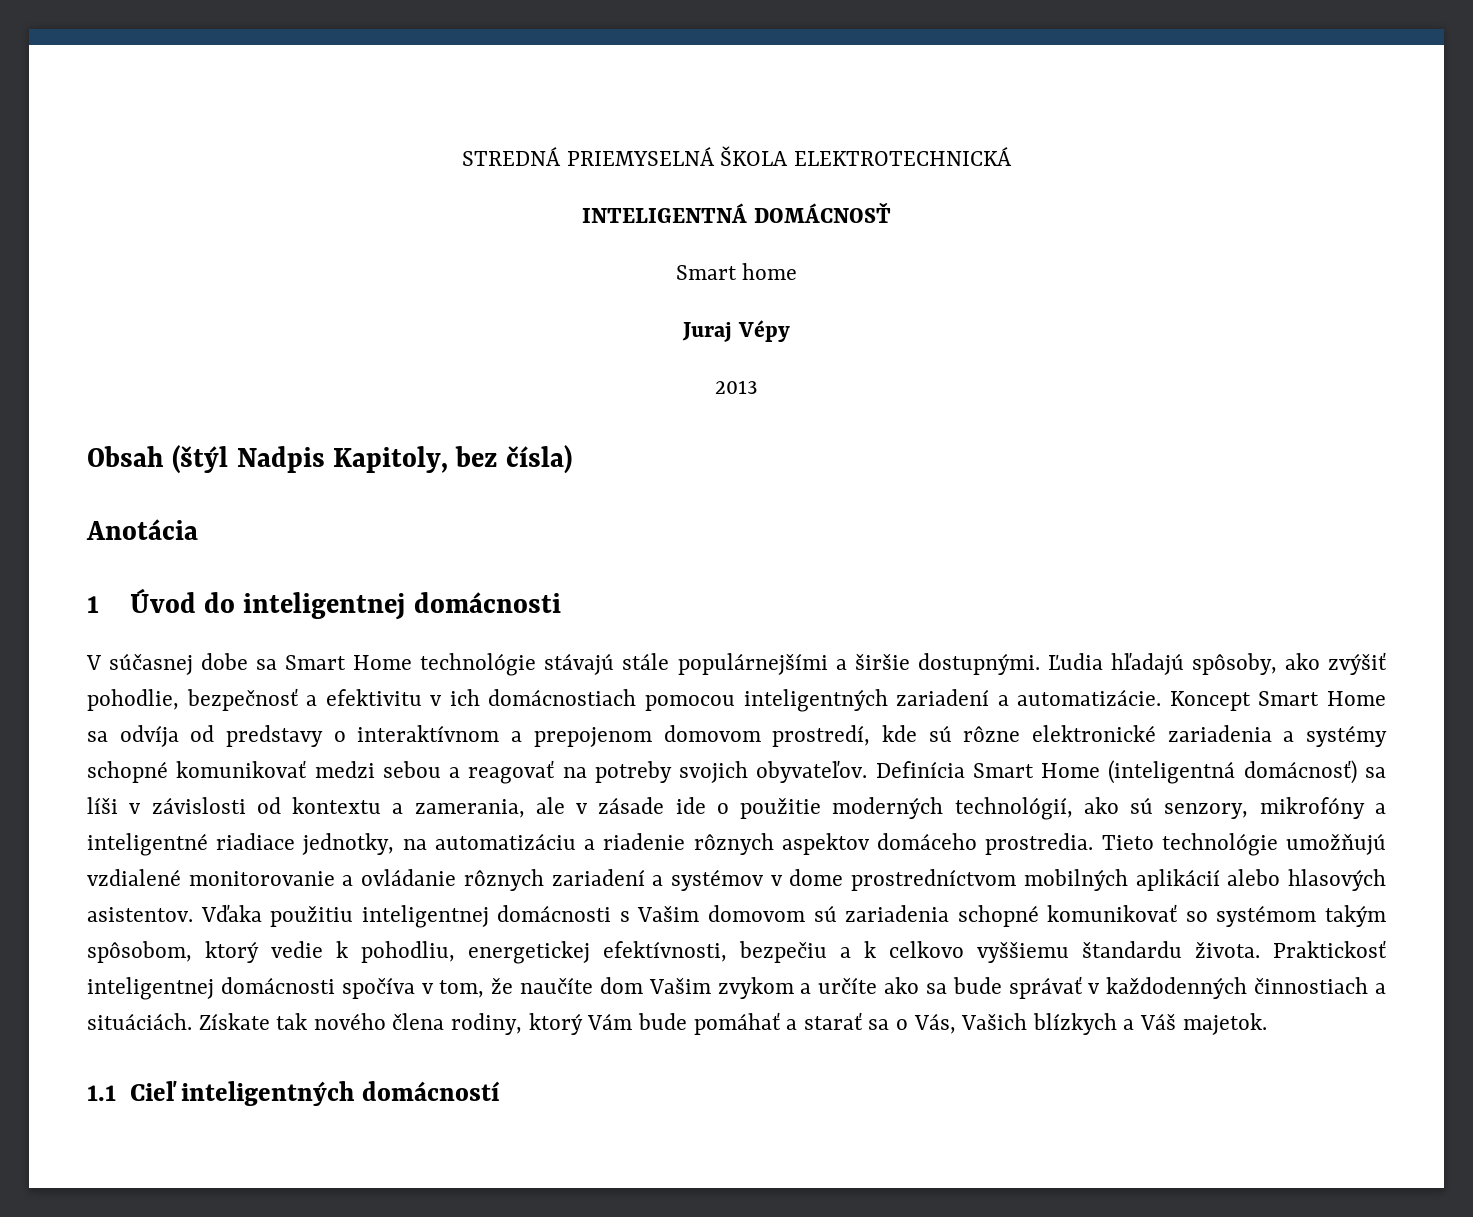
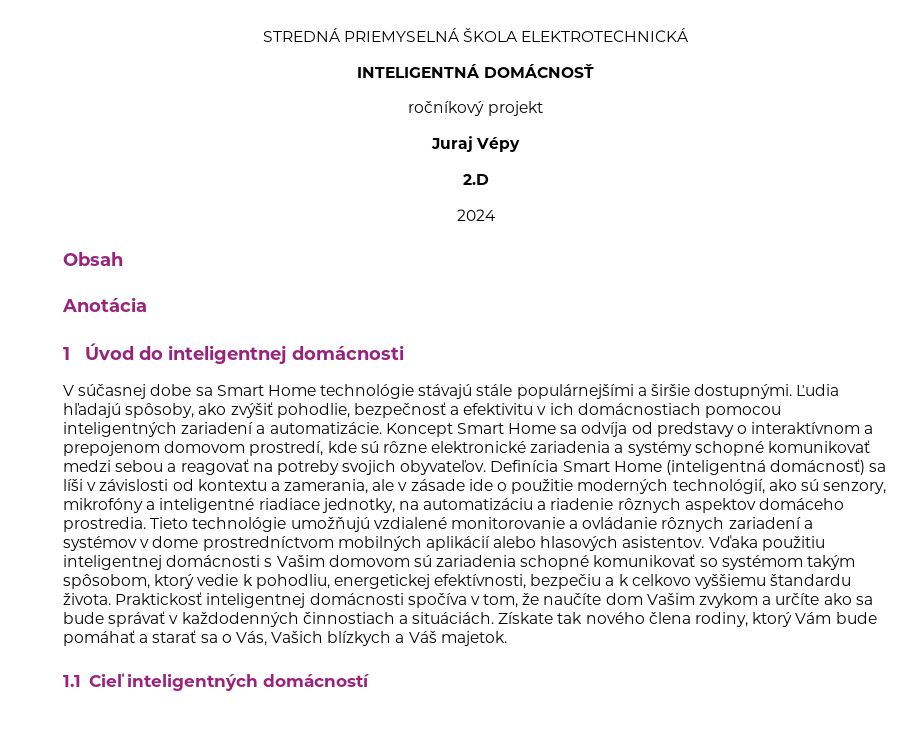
[675,263,798,280] Smart home -> [408,101,543,116] ročníkový projekt
[715,380,758,394] 2013 -> [462,174,489,185] [456,209,496,221] 2.D // 2024
[172,445,572,474] (štýl Nadpis Kapitoly, bez čísla) -> (123, 259) none

